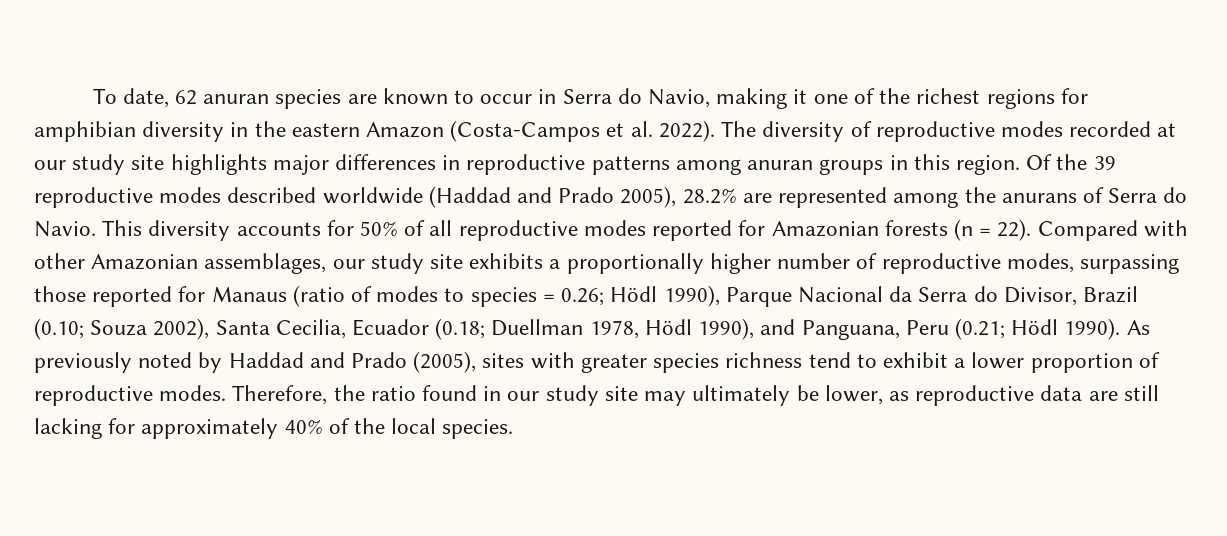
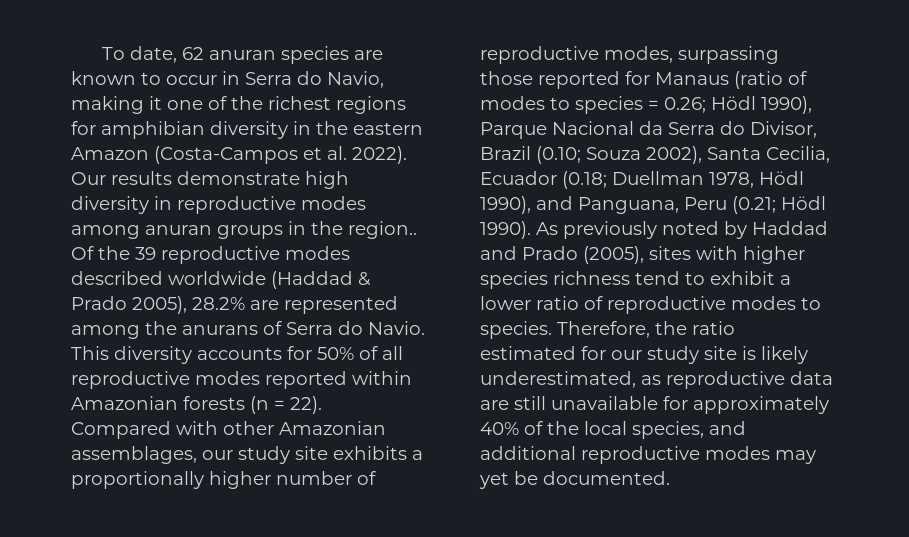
[721,121,1177,142] [34,154,670,175] The diversity of reproductive modes recorded at our study site highlights major differences in reproductive patterns -> [71,171,349,189] [71,196,366,214] Our results demonstrate high diversity in reproductive modes
[913,154,1020,175] this region. -> [311,221,417,239] the region..
[517,187,553,203] and -> [358,272,371,286] &
[738,220,766,236] for -> [352,371,412,385] within
[580,354,647,373] greater -> [743,246,805,264] higher
[1030,352,1160,373] [34,385,227,406] proportion of reproductive modes. -> [536,296,821,314] [480,321,552,339] ratio of reproductive modes to species.
[422,385,883,406] found in our study site may ultimately be lower, -> [480,346,808,364] [480,371,636,388] estimated for our study site is likely underestimated,
[34,418,102,439] lacking -> [551,396,658,410] unavailable
[442,419,514,439] species. -> [632,421,746,439] [480,446,816,464] [479,471,670,489] species, and additional reproductive modes may yet be documented.

